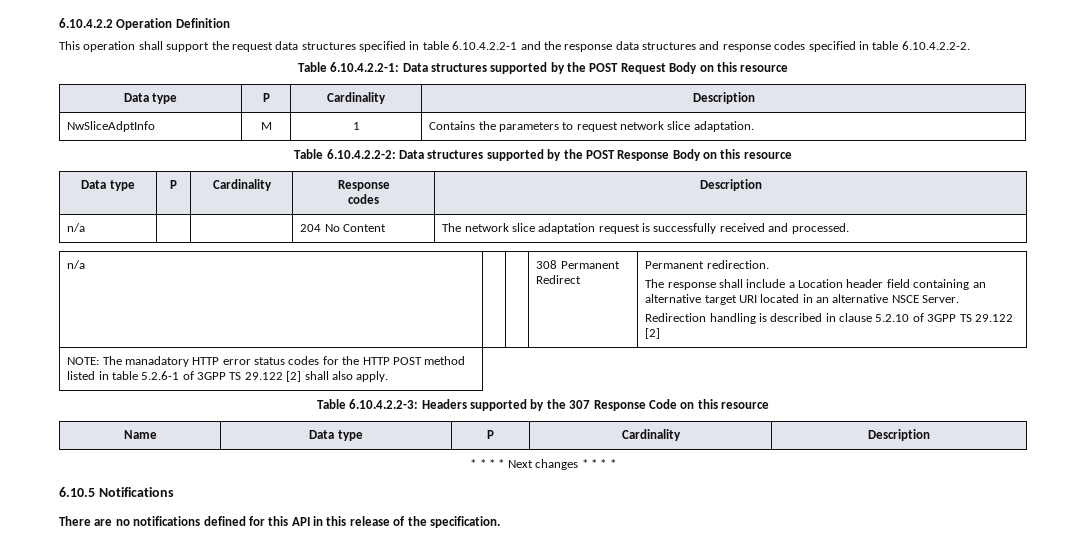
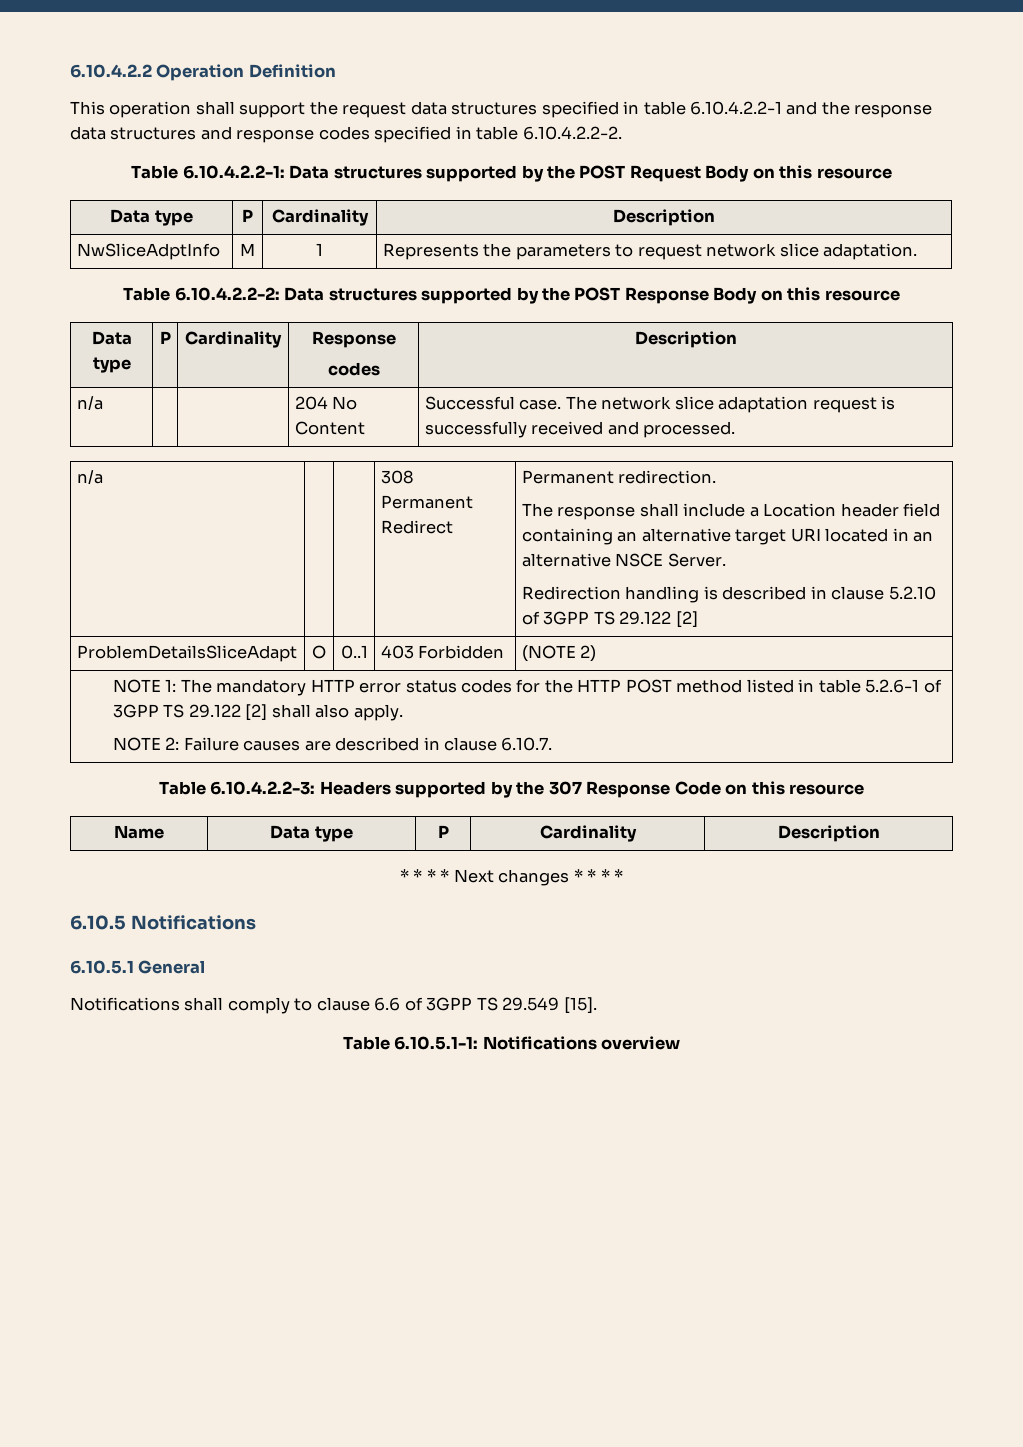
[429,121,476,130] Contains -> [382,243,479,260] Represents
(386, 228) none -> [424,396,562,410] Successful case.
[67,356,189,367] NOTE: The manadatory -> [76,645,297,662] [312,645,326,659] [340,645,368,659] [380,645,505,659] [521,645,597,662] [112,679,307,696] ProblemDetailsSliceAdapt | O | 0..1 | 403 Forbidden | (NOTE 2) // NOTE 1: The mandatory
(389, 376) none -> [112,737,553,751] // NOTE 2: Failure causes are described in clause 6.10.7.
[59,516,500,528] There are no notifications defined for this API in this release of the specification. -> [70,960,206,974] [70,997,597,1014] [342,1036,681,1050] 6.10.5.1 General // Notifications shall comply to clause 6.6 of 3GPP TS 29.549 [15]. // Table 6.10.5.1-1: Notifications overview

